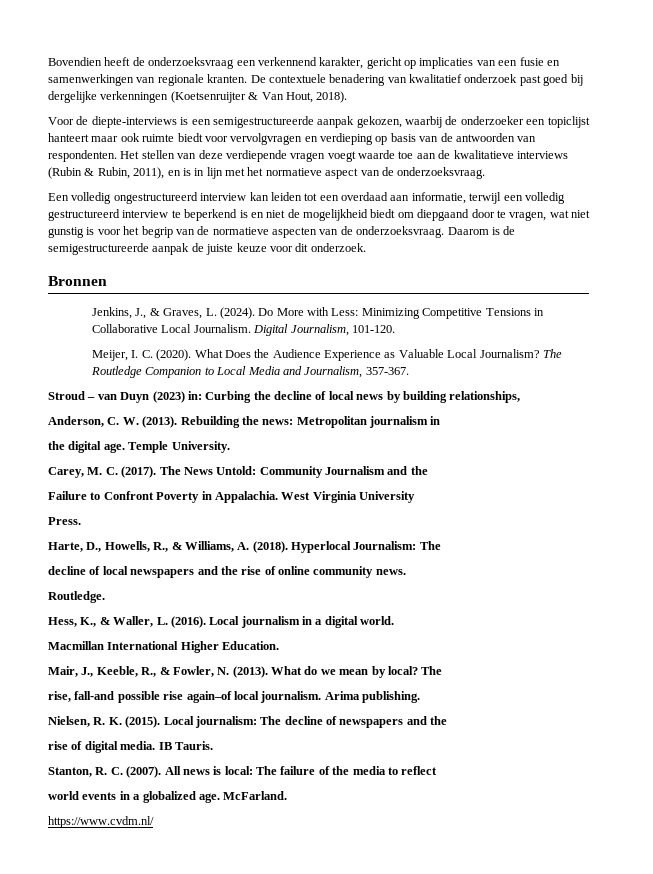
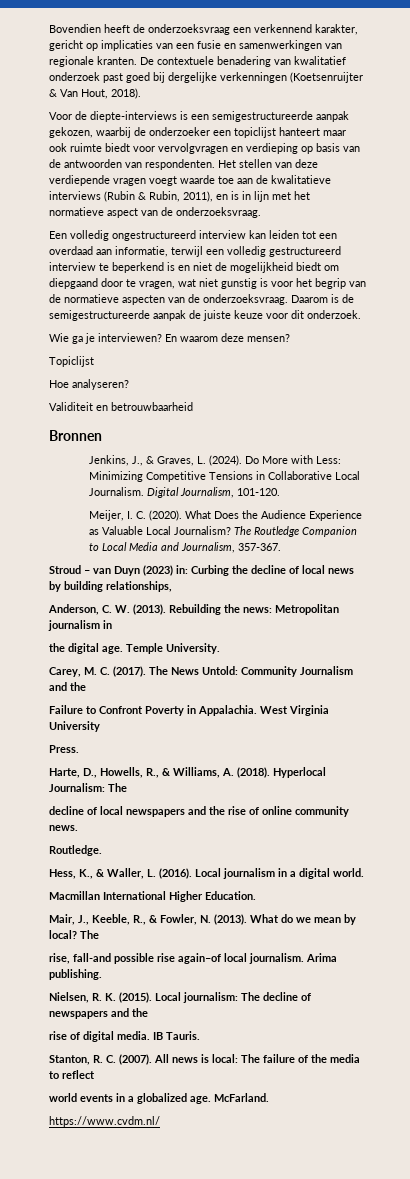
(366, 247) none -> [49,333,290,344] [49,356,94,367] [49,379,129,390] [49,402,193,411] // Wie ga je interviewen? En waarom deze mensen? // Topiclijst // Hoe analyseren? // Validiteit en betrouwbaarheid

